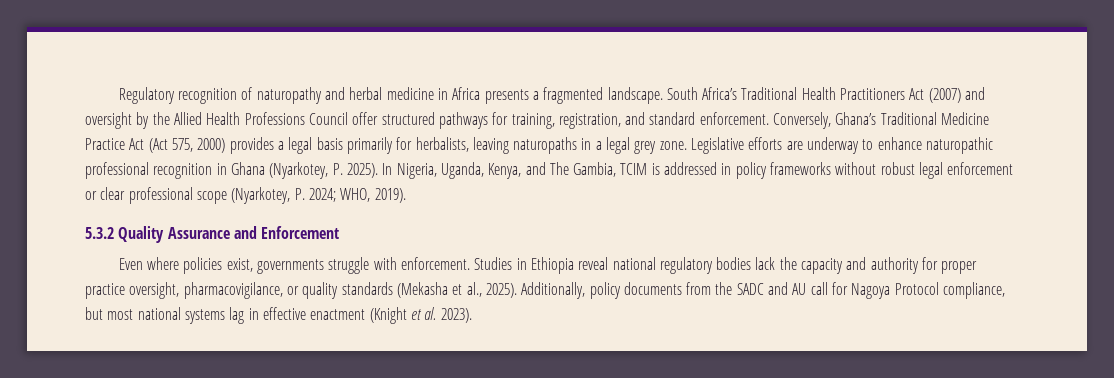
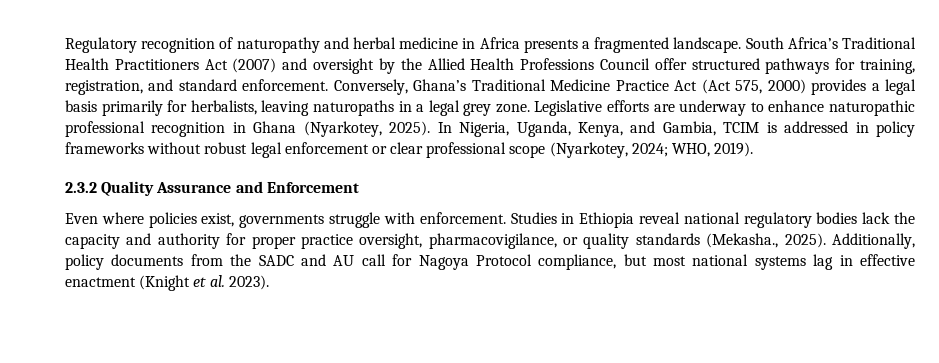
[332,163,343,175] P. -> (382, 129) none
[549,162,569,175] The -> (656, 127) none
[294,188,305,200] P. -> (628, 150) none
[85,227,114,239] 5.3.2 -> [65,182,97,193] 2.3.2
[396,282,482,298] (Mekasha et al., -> [706,233,779,248] (Mekasha.,

